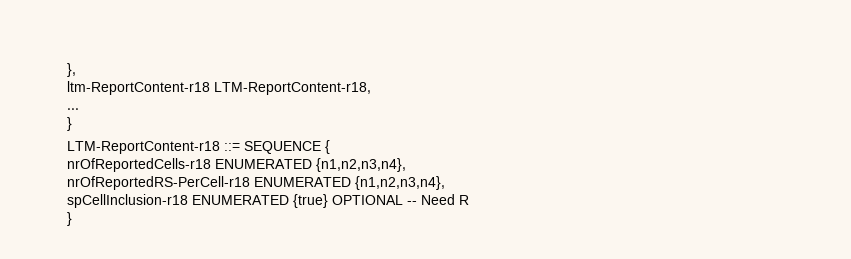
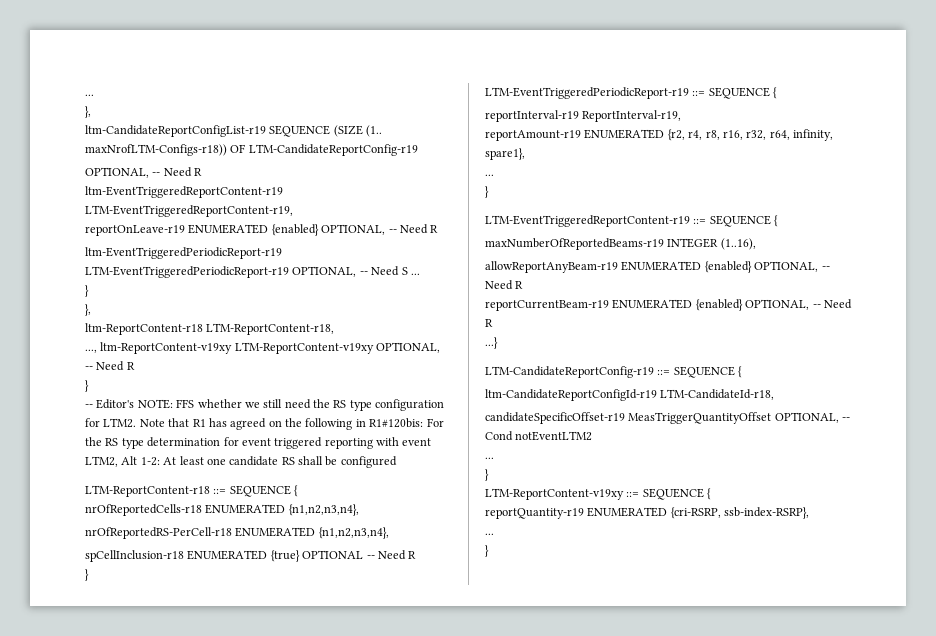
[67,63,76,77] [67,81,371,95] [67,108,79,110] [67,117,72,131] }, // ltm-ReportContent-r18 LTM-ReportContent-r18, // ... // } -> [85,94,94,96] [85,106,91,118] [85,125,383,137] [85,144,418,156] [85,167,203,178] [85,186,283,198] [85,205,293,217] [85,224,439,236] [85,247,282,259] [85,266,420,278] [85,285,89,297] [85,304,91,316] [85,323,335,335] [85,342,441,354] [85,361,135,371] [85,380,89,392] [85,399,445,411] [85,418,444,430] [85,437,432,449] [85,456,397,468] ... // }, // ltm-CandidateReportConfigList-r19 SEQUENCE (SIZE (1.. maxNrofLTM-Configs-r18)) OF LTM-CandidateReportConfig-r19 // OPTIONAL, -- Need R // ltm-EventTriggeredReportContent-r19 LTM-EventTriggeredReportContent-r19, // reportOnLeave-r19 ENUMERATED {enabled} OPTIONAL, -- Need R // ltm-EventTriggeredPeriodicReport-r19 LTM-EventTriggeredPeriodicReport-r19 OPTIONAL, -- Need S ... // } // }, // ltm-ReportContent-r18 LTM-ReportContent-r18, // ..., ltm-ReportContent-v19xy LTM-ReportContent-v19xy OPTIONAL, -- Need R // } // -- Editor's NOTE: FFS whether we still need the RS type configuration for LTM2. Note that R1 has agreed on the following in R1#120bis: For the RS type determination for event triggered reporting with event LTM2, Alt 1-2: At least one candidate RS shall be configured
(72, 219) none -> [485,87,778,99] [485,110,682,122] [485,129,833,141] [485,148,525,160] [485,174,494,176] [485,186,489,198] [485,215,779,227] [485,238,756,250] [485,261,830,273] [485,280,524,290] [485,299,852,311] [485,319,493,327] [485,337,498,349] [485,366,743,378] [485,389,775,401] [485,412,851,424] [485,431,593,441] [485,457,494,459] [485,469,489,481] [485,488,712,500] [485,507,810,519] [485,533,494,535] [485,545,489,557] // LTM-EventTriggeredPeriodicReport-r19 ::= SEQUENCE { // reportInterval-r19 ReportInterval-r19, // reportAmount-r19 ENUMERATED {r2, r4, r8, r16, r32, r64, infinity, spare1}, // ... // } // LTM-EventTriggeredReportContent-r19 ::= SEQUENCE { // maxNumberOfReportedBeams-r19 INTEGER (1..16), // allowReportAnyBeam-r19 ENUMERATED {enabled} OPTIONAL, -- Need R // reportCurrentBeam-r19 ENUMERATED {enabled} OPTIONAL, -- Need R // ...} // LTM-CandidateReportConfig-r19 ::= SEQUENCE { // ltm-CandidateReportConfigId-r19 LTM-CandidateId-r18, // candidateSpecificOffset-r19 MeasTriggerQuantityOffset OPTIONAL, -- Cond notEventLTM2 // ... // } // LTM-ReportContent-v19xy ::= SEQUENCE { // reportQuantity-r19 ENUMERATED {cri-RSRP, ssb-index-RSRP}, // ... // }

